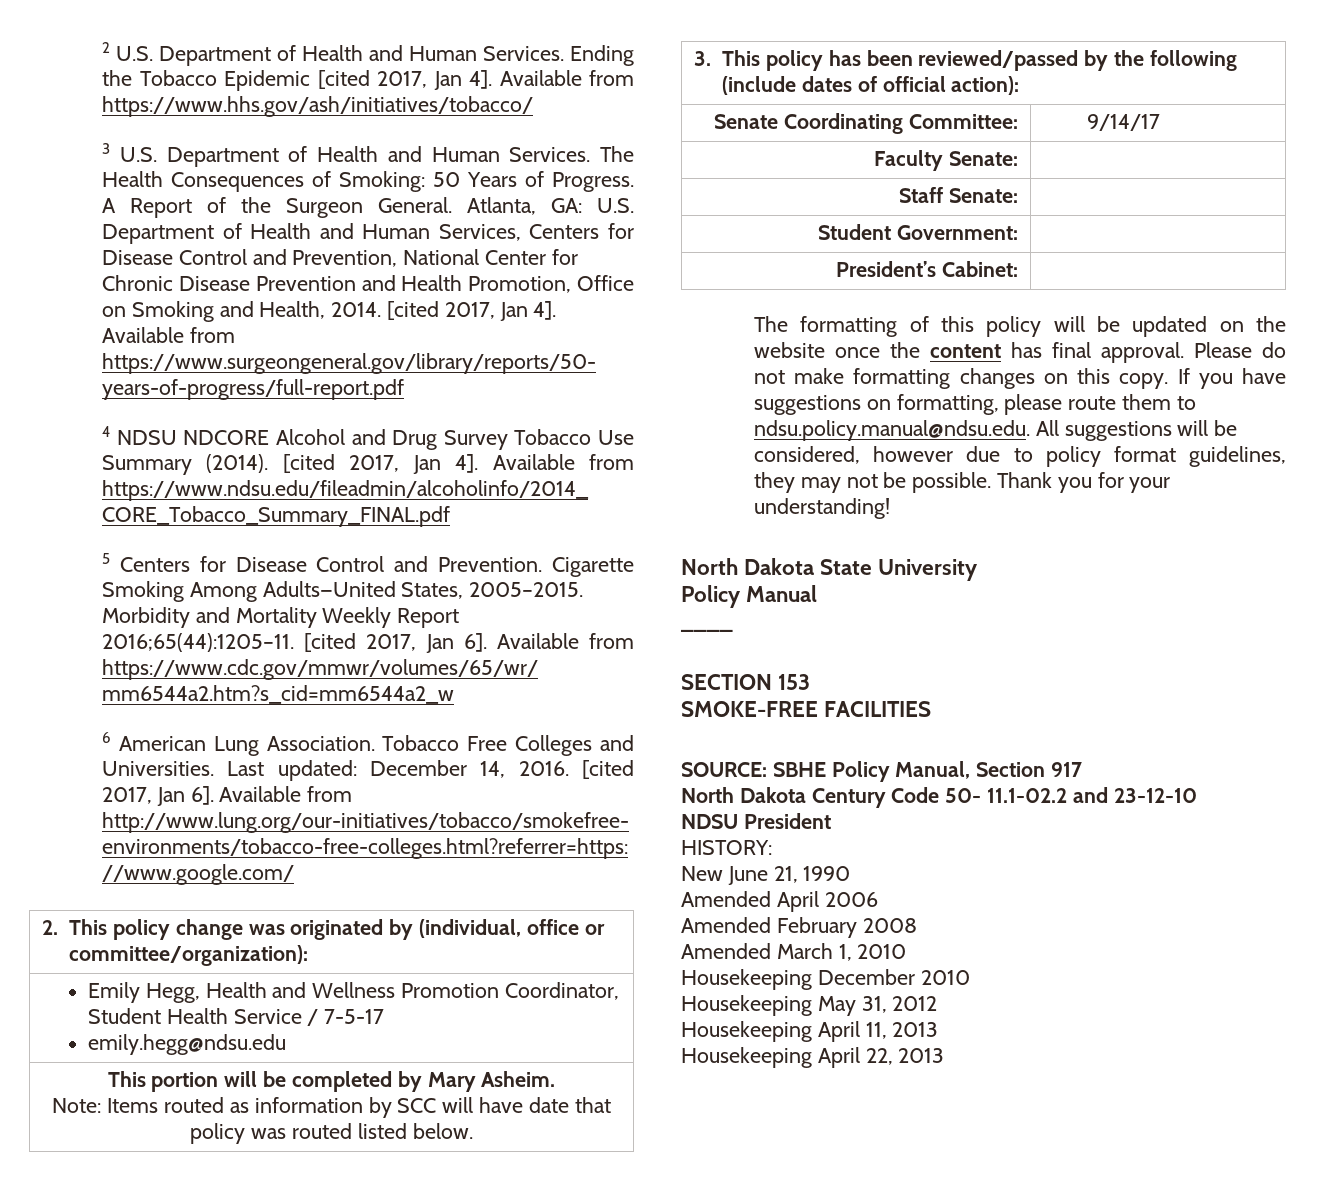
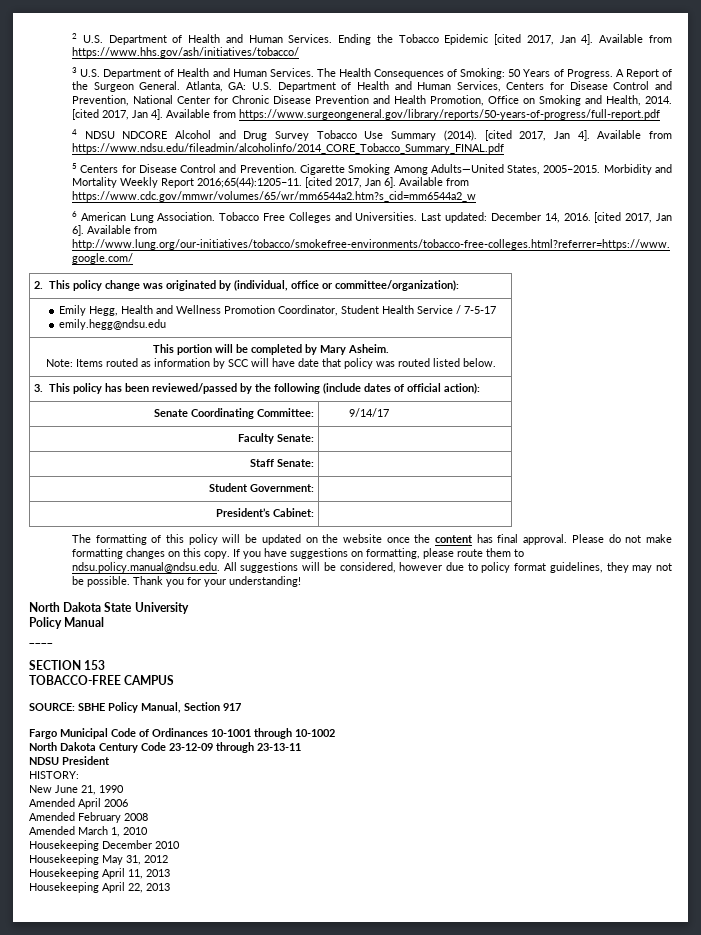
[681,701,932,717] SMOKE-FREE FACILITIES -> [29,675,175,685] TOBACCO-FREE CAMPUS
(1083, 769) none -> [29,728,335,739] // Fargo Municipal Code of Ordinances 10-1001 through 10-1002
[945,787,1197,803] 50- 11.1-02.2 and 23-12-10 -> [169,742,301,753] 23-12-09 through 23-13-11

